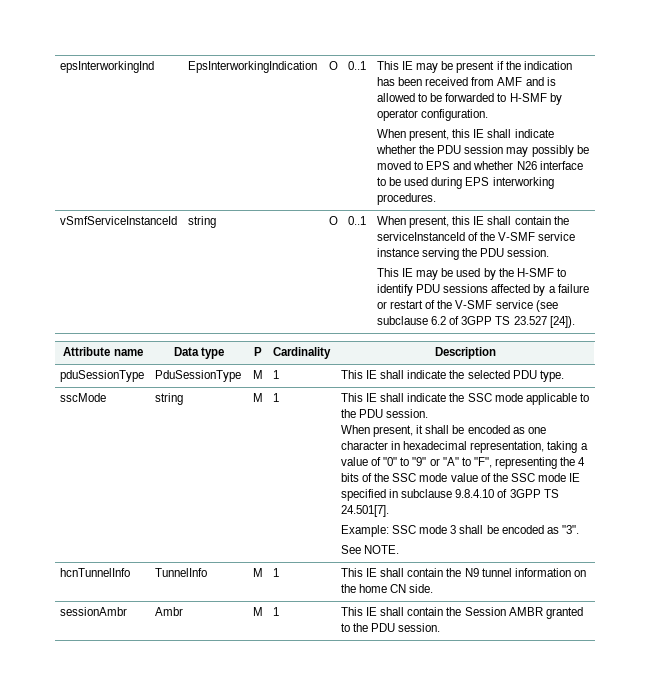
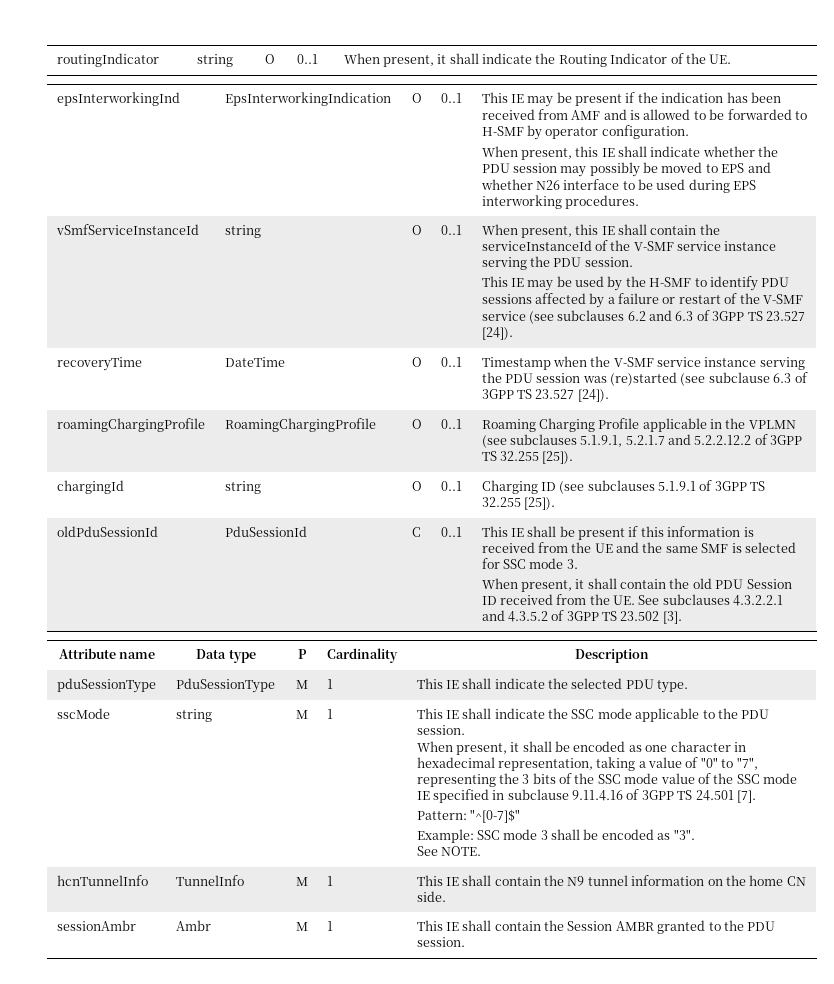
(60, 67) none -> [56,53,159,67] [196,54,233,67] [265,54,275,64] [296,54,318,64] [343,53,732,67] routingIndicator | string | O | 0..1 | When present, it shall indicate the Routing Indicator of the UE. //
[377,316,575,328] subclause 6.2 of 3GPP TS 23.527 [24]). -> [557,310,805,321] [481,327,513,340] [56,357,142,371] [224,357,285,367] [411,357,422,367] [440,357,462,367] [481,356,805,370] [481,372,808,386] [481,389,609,402] [56,418,205,432] [224,418,376,432] [411,419,422,429] [440,419,462,429] [481,418,796,432] [481,434,803,448] [481,451,574,464] [56,480,124,494] [224,481,261,494] [411,481,422,491] [440,481,462,491] [481,480,766,494] [481,497,555,510] [56,526,158,537] [224,526,307,537] [412,527,421,537] [440,527,462,537] [481,526,754,540] [481,542,796,553] [481,558,578,569] [481,578,792,592] [481,594,784,606] [481,610,682,624] subclauses 6.2 and 6.3 of 3GPP TS 23.527 [24]). // recoveryTime | DateTime | O | 0..1 | Timestamp when the V-SMF service instance serving the PDU session was (re)started (see subclause 6.3 of 3GPP TS 23.527 [24]). // roamingChargingProfile | RoamingChargingProfile | O | 0..1 | Roaming Charging Profile applicable in the VPLMN (see subclauses 5.1.9.1, 5.2.1.7 and 5.2.2.12.2 of 3GPP TS 32.255 [25]). // chargingId | string | O | 0..1 | Charging ID (see subclauses 5.1.9.1 of 3GPP TS 32.255 [25]). // oldPduSessionId | PduSessionId | C | 0..1 | This IE shall be present if this information is received from the UE and the same SMF is selected for SSC mode 3. // When present, it shall contain the old PDU Session ID received from the UE. See subclauses 4.3.2.2.1 and 4.3.5.2 of 3GPP TS 23.502 [3].
[412,457,492,468] "9" or "A" to "F", -> [736,757,758,770] "7",
[578,457,586,466] 4 -> [522,774,530,784] 3
[455,489,559,498] [341,505,390,517] 9.8.4.10 of 3GPP TS 24.501[7]. -> [572,789,756,803] [416,809,520,823] 9.11.4.16 of 3GPP TS 24.501 [7]. // Pattern: "^[0-7]$"

